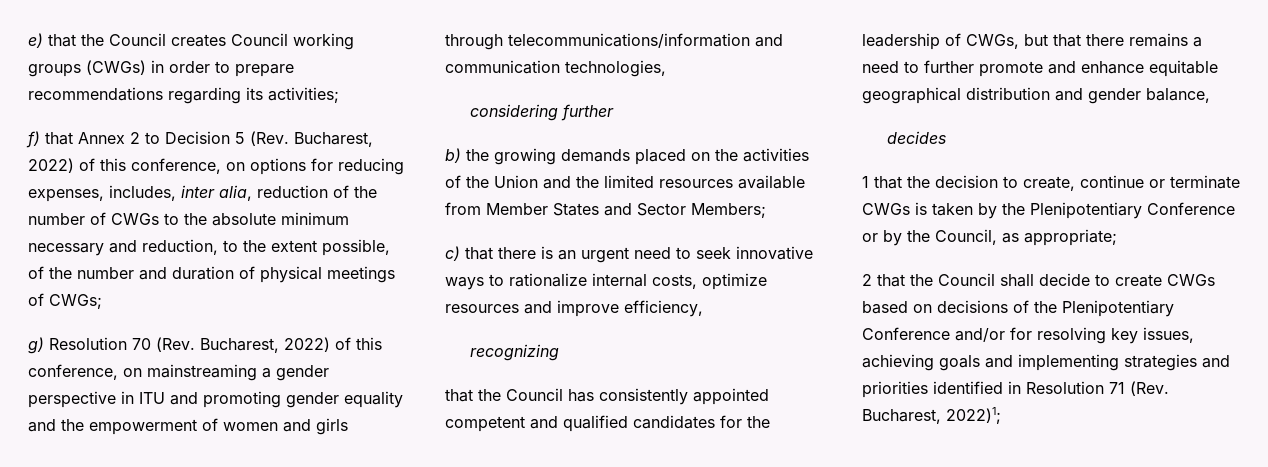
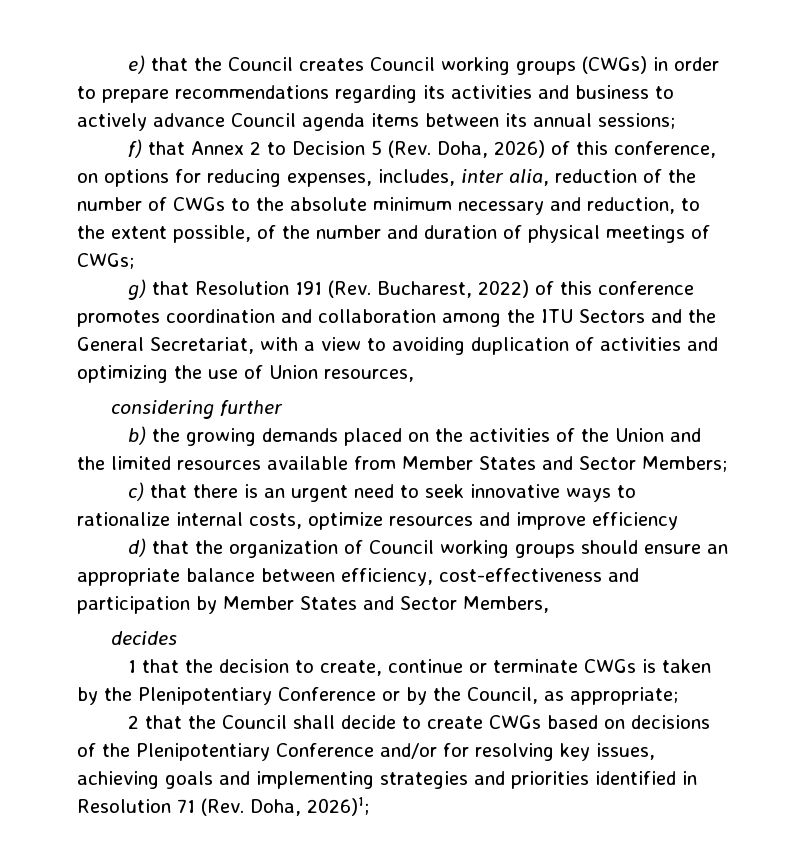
[268,87,339,103] activities; -> [451,85,674,99] [77,113,675,131] activities and business to actively advance Council agenda items between its annual sessions;
[294,132,373,147] [28,158,74,173] Bucharest, 2022) -> [437,140,546,158] Doha, 2026)
[49,337,382,353] [28,364,329,381] [28,391,403,408] [28,418,348,435] [445,33,783,50] [445,60,666,77] Resolution 70 (Rev. Bucharest, 2022) of this conference, on mainstreaming a gender perspective in ITU and promoting gender equality and the empowerment of women and girls through telecommunications/information and communication technologies, -> [152,280,695,298] [77,309,716,327] [77,337,718,355] [77,365,414,383] that Resolution 191 (Rev. Bucharest, 2022) of this conference promotes coordination and collaboration among the ITU Sectors and the General Secretariat, with a view to avoiding duplication of activities and optimizing the use of Union resources,
[624,300,703,317] [469,344,559,361] [445,388,769,405] [445,415,770,432] [862,33,1202,50] [862,60,1218,77] [862,87,1210,104] efficiency, // recognizing // that the Council has consistently appointed competent and qualified candidates for the leadership of CWGs, but that there remains a need to further promote and enhance equitable geographical distribution and gender balance, -> [592,512,678,530] [128,538,729,558] [77,568,639,586] [77,596,549,614] efficiency // d) that the organization of Council working groups should ensure an appropriate balance between efficiency, cost-effectiveness and participation by Member States and Sector Members,
[862,407,1001,424] Bucharest, 2022)1; -> [249,797,369,816] Doha, 2026)1;

